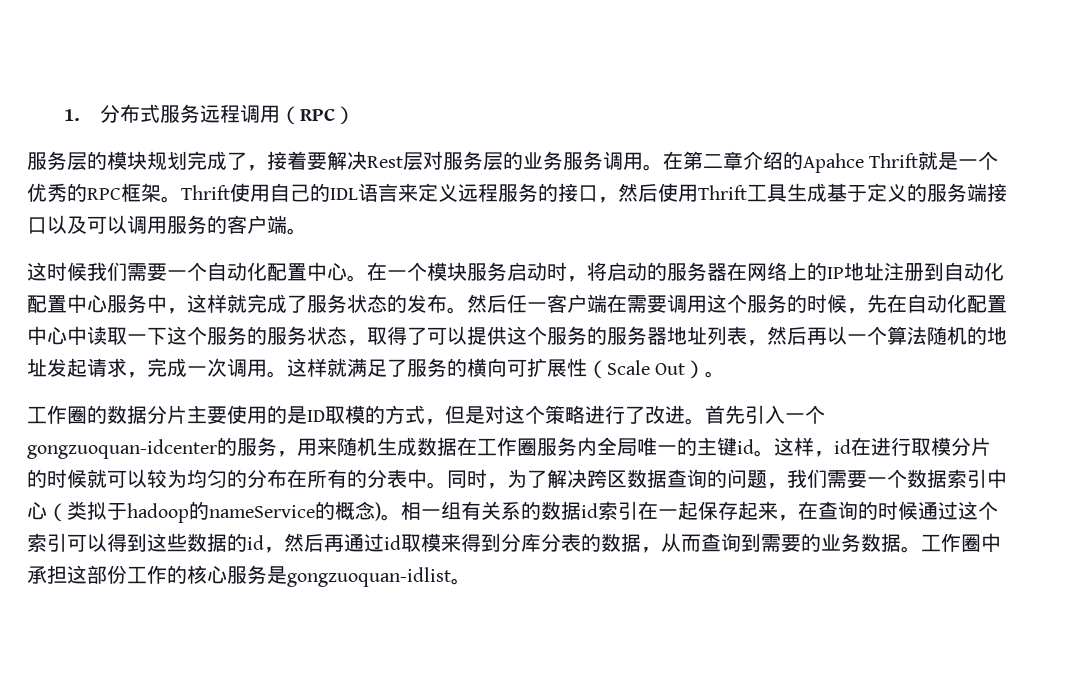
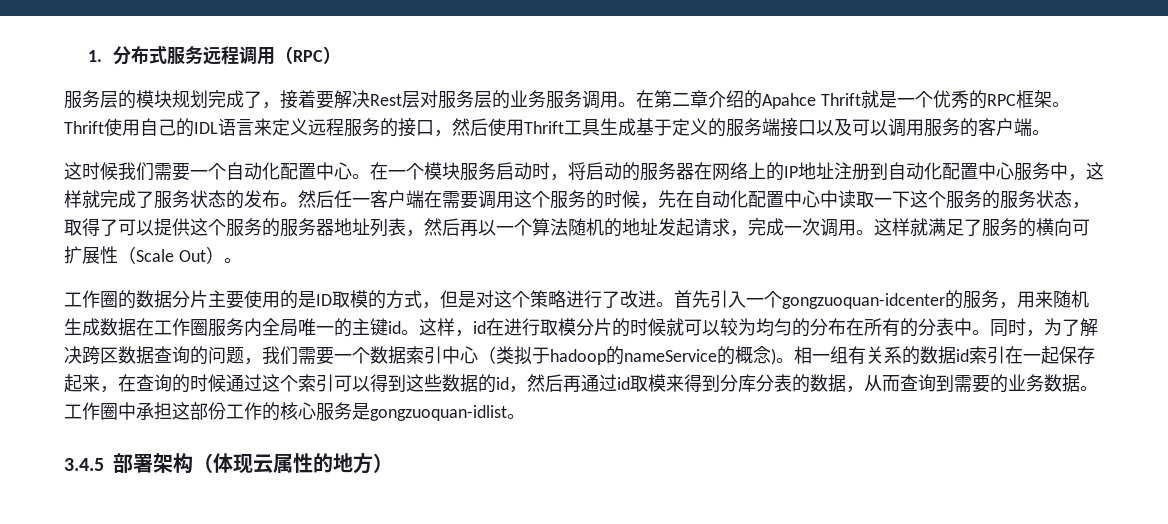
(471, 581) none -> [64,453,393,474] // 3.4.5部署架构（体现云属性的地方）

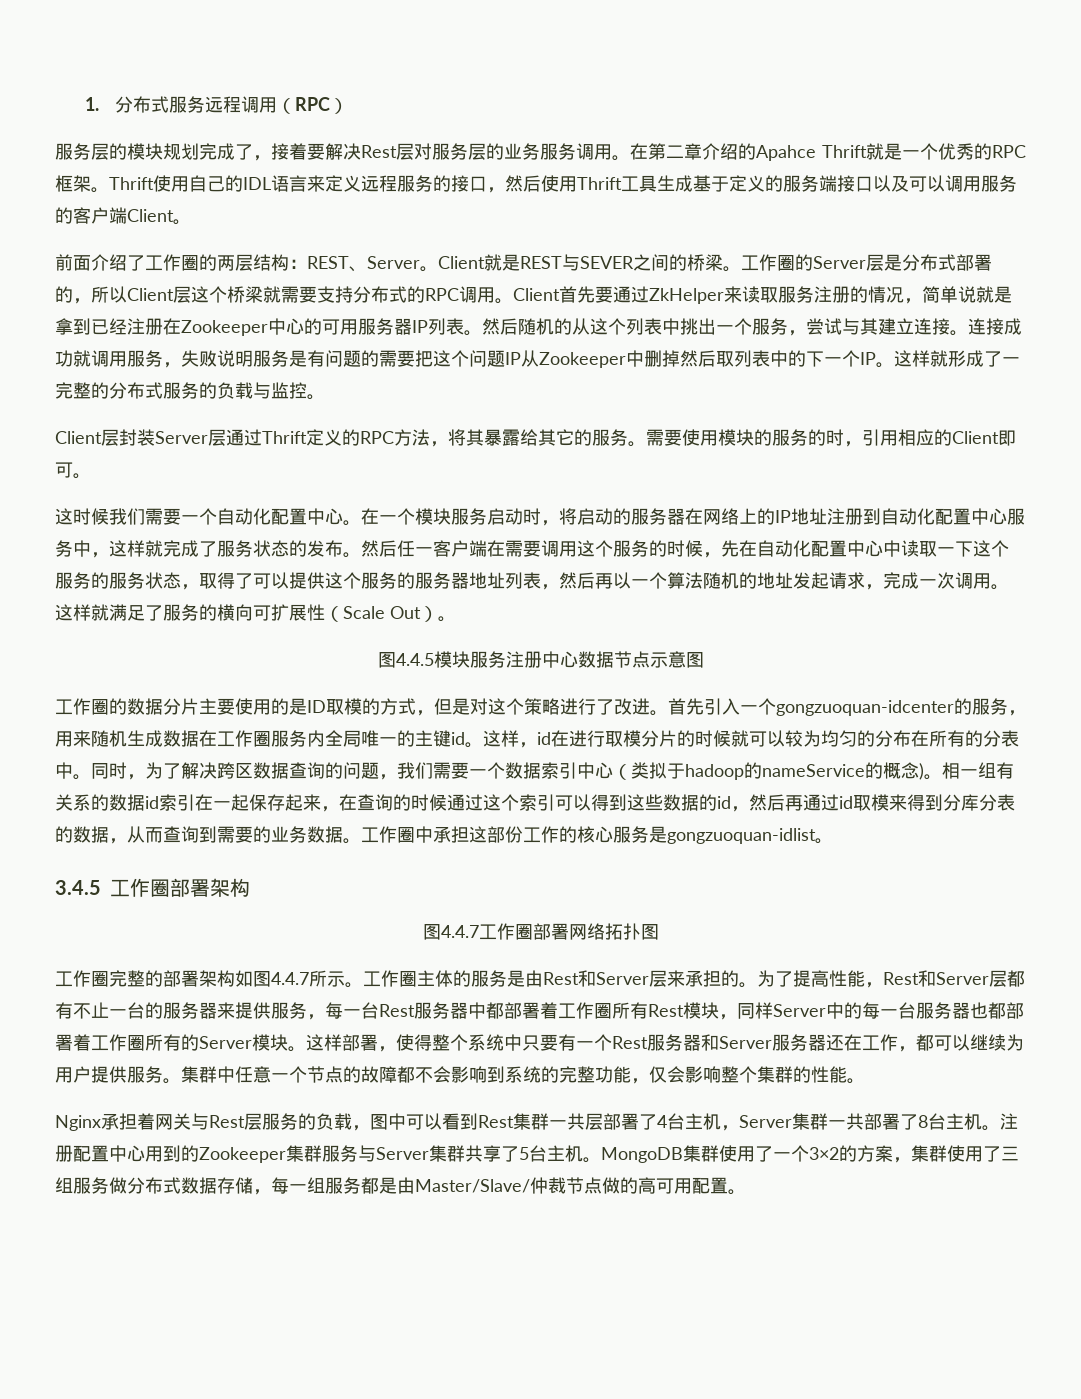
(1032, 127) none -> [127,209,191,225] [55,254,992,272] [55,286,1012,304] [55,318,1022,336] [55,350,1020,368] [55,382,325,400] [55,429,1016,447] [55,462,73,478] Client。 // 前面介绍了工作圈的两层结构：REST、Server。Client就是REST与SEVER之间的桥梁。工作圈的Server层是分布式部署的，所以Client层这个桥梁就需要支持分布式的RPC调用。Client首先要通过ZkHelper来读取服务注册的情况，简单说就是拿到已经注册在Zookeeper中心的可用服务器IP列表。然后随机的从这个列表中挑出一个服务，尝试与其建立连接。连接成功就调用服务，失败说明服务是有问题的需要把这个问题IP从Zookeeper中删掉然后取列表中的下一个IP。这样就形成了一完整的分布式服务的负载与监控。 // Client层封装Server层通过Thrift定义的RPC方法，将其暴露给其它的服务。需要使用模块的服务的时，引用相应的Client即可
(242, 260) none -> [377,651,704,668] // 图4.4.5模块服务注册中心数据节点示意图
[113,453,393,474] 部署架构（体现云属性的地方） -> [110,878,250,897] [422,923,659,940] [55,970,1025,988] [55,1002,1024,1020] [55,1034,1024,1052] [55,1066,865,1084] [55,1113,1018,1131] [55,1145,1019,1163] [55,1177,746,1195] 工作圈部署架构 // 图4.4.7工作圈部署网络拓扑图 // 工作圈完整的部署架构如图4.4.7所示。工作圈主体的服务是由Rest和Server层来承担的。为了提高性能，Rest和Server层都有不止一台的服务器来提供服务，每一台Rest服务器中都部署着工作圈所有Rest模块，同样Server中的每一台服务器也都部署着工作圈所有的Server模块。这样部署，使得整个系统中只要有一个Rest服务器和Server服务器还在工作，都可以继续为用户提供服务。集群中任意一个节点的故障都不会影响到系统的完整功能，仅会影响整个集群的性能。 // Nginx承担着网关与Rest层服务的负载，图中可以看到Rest集群一共层部署了4台主机，Server集群一共部署了8台主机。注册配置中心用到的Zookeeper集群服务与Server集群共享了5台主机。MongoDB集群使用了一个3×2的方案，集群使用了三组服务做分布式数据存储，每一组服务都是由Master/Slave/仲裁节点做的高可用配置。

